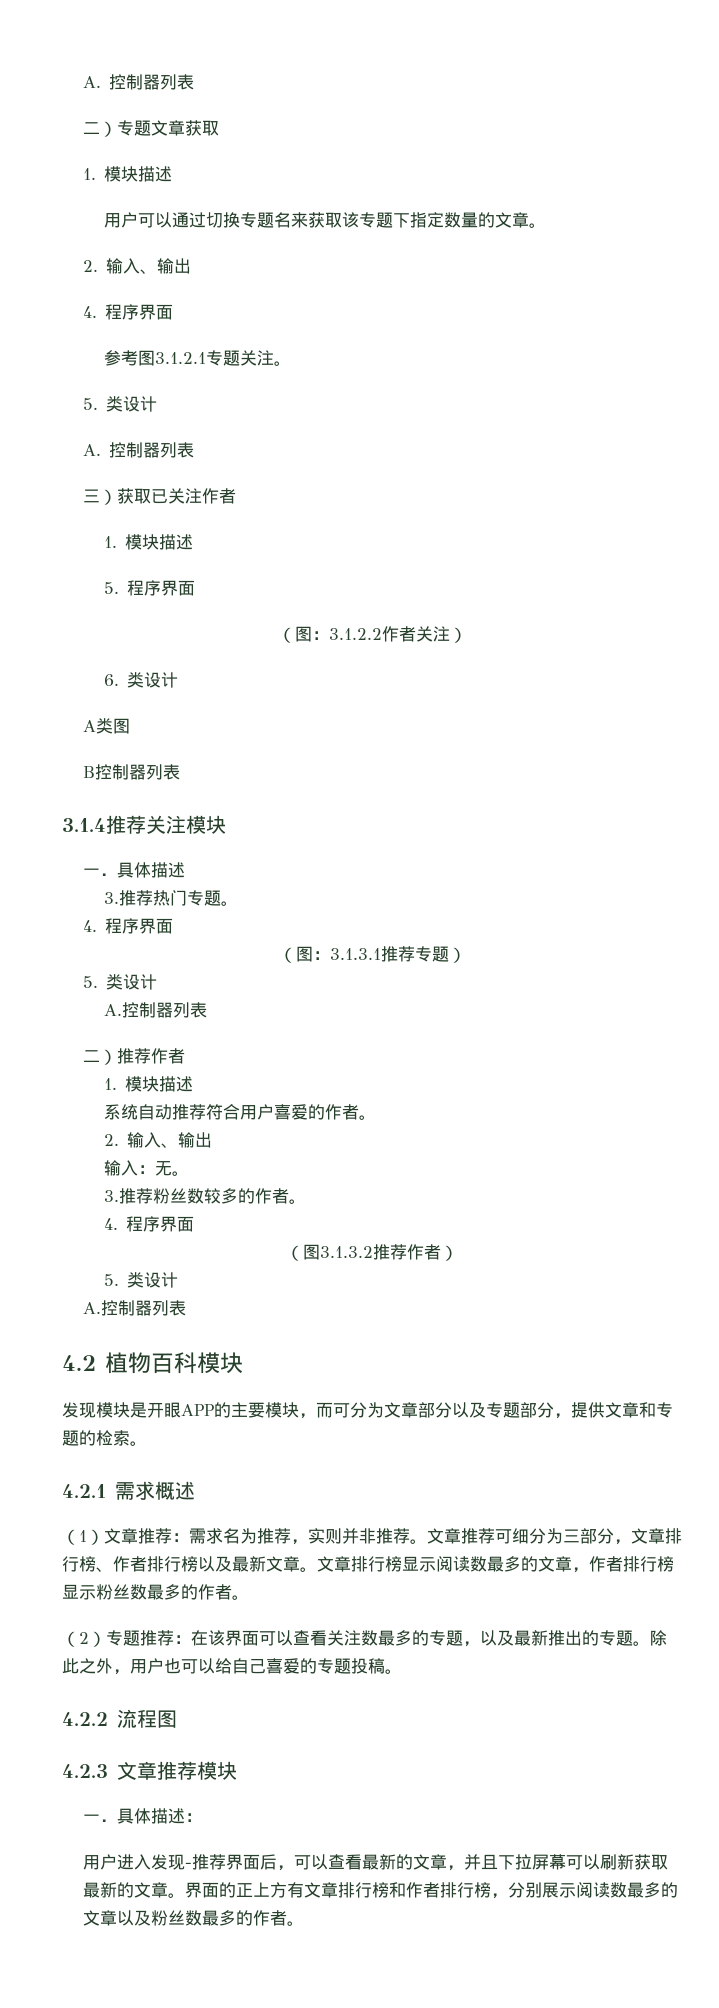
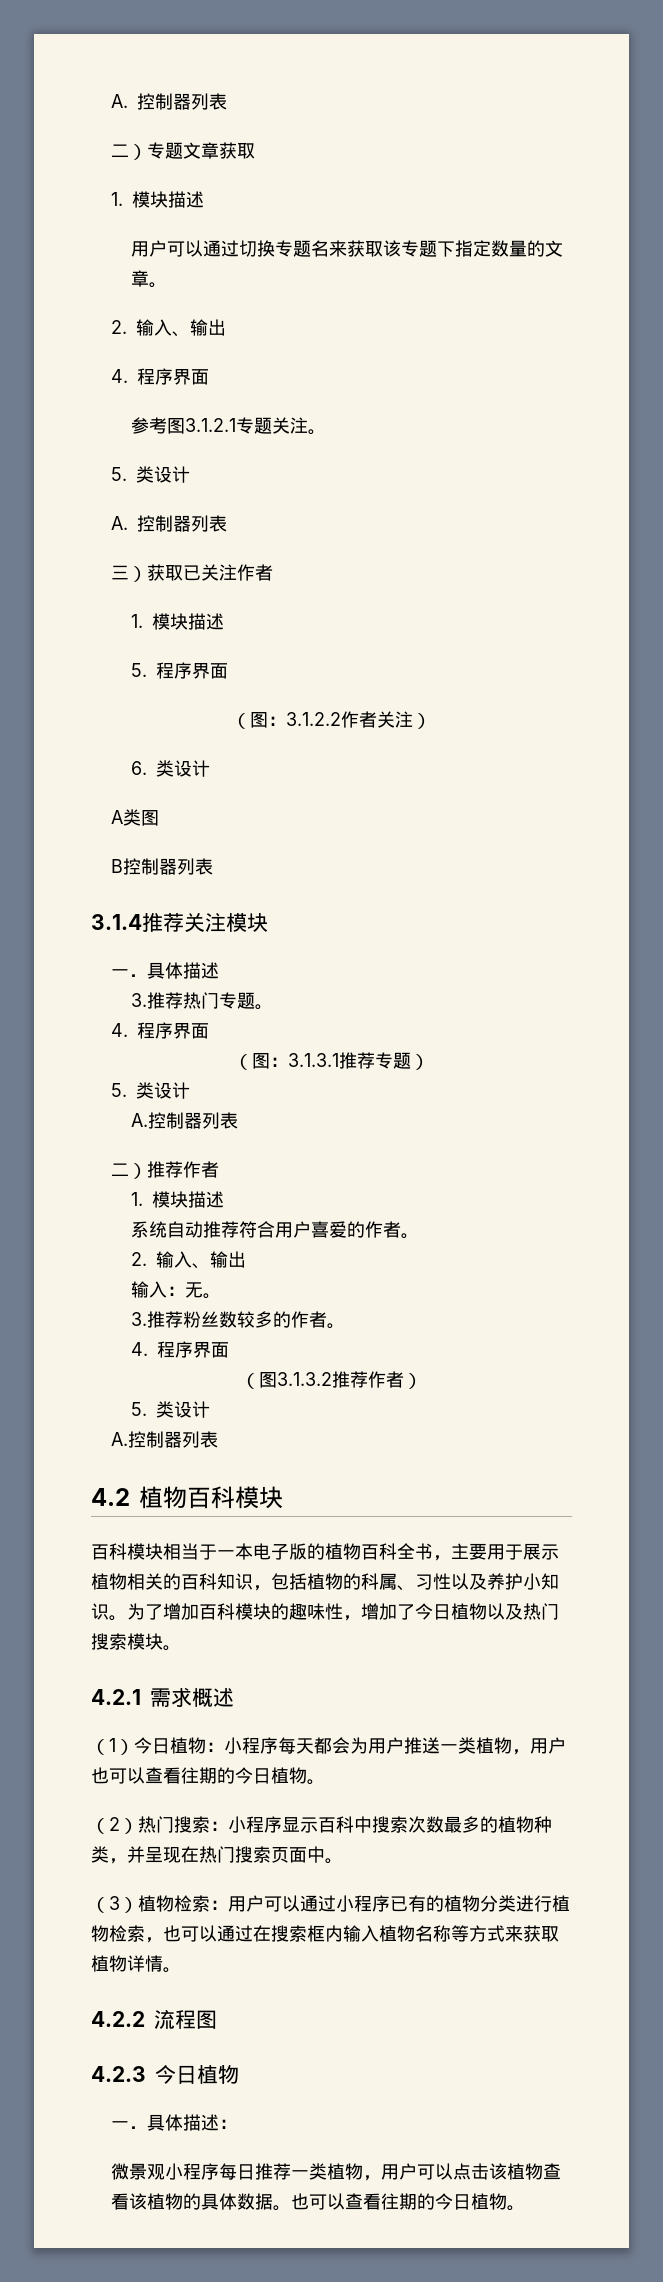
[62,1402,673,1419] [62,1430,130,1446] 发现模块是开眼APP的主要模块，而可分为文章部分以及专题部分，提供文章和专题的检索 -> [91,1543,559,1561] [91,1573,559,1591] [91,1603,559,1621] [91,1633,163,1650] 百科模块相当于一本电子版的植物百科全书，主要用于展示植物相关的百科知识，包括植物的科属、习性以及养护小知识。为了增加百科模块的趣味性，增加了今日植物以及热门搜索模块
[104,1528,682,1545] [62,1556,674,1573] [62,1584,249,1600] [62,1630,667,1647] [62,1658,385,1675] 文章推荐：需求名为推荐，实则并非推荐。文章推荐可细分为三部分，文章排行榜、作者排行榜以及最新文章。文章排行榜显示阅读数最多的文章，作者排行榜显示粉丝数最多的作者。 // （2）专题推荐：在该界面可以查看关注数最多的专题，以及最新推出的专题。除此之外，用户也可以给自己喜爱的专题投稿 -> [134,1737,566,1755] [91,1767,325,1785] [91,1816,552,1834] [91,1846,343,1864] [91,1895,570,1913] [91,1925,559,1943] [91,1955,163,1972] 今日植物：小程序每天都会为用户推送一类植物，用户也可以查看往期的今日植物。 // （2）热门搜索：小程序显示百科中搜索次数最多的植物种类，并呈现在热门搜索页面中。 // （3）植物检索：用户可以通过小程序已有的植物分类进行植物检索，也可以通过在搜索框内输入植物名称等方式来获取植物详情
[116,1761,237,1780] 文章推荐模块 -> [155,2064,239,2084] 今日植物
[82,1854,668,1871] [82,1882,678,1899] [82,1910,287,1926] 用户进入发现-推荐界面后，可以查看最新的文章，并且下拉屏幕可以刷新获取最新的文章。界面的正上方有文章排行榜和作者排行榜，分别展示阅读数最多的文章以及粉丝数最多的作者 -> [110,2163,561,2181] [110,2193,507,2211] 微景观小程序每日推荐一类植物，用户可以点击该植物查看该植物的具体数据。也可以查看往期的今日植物

